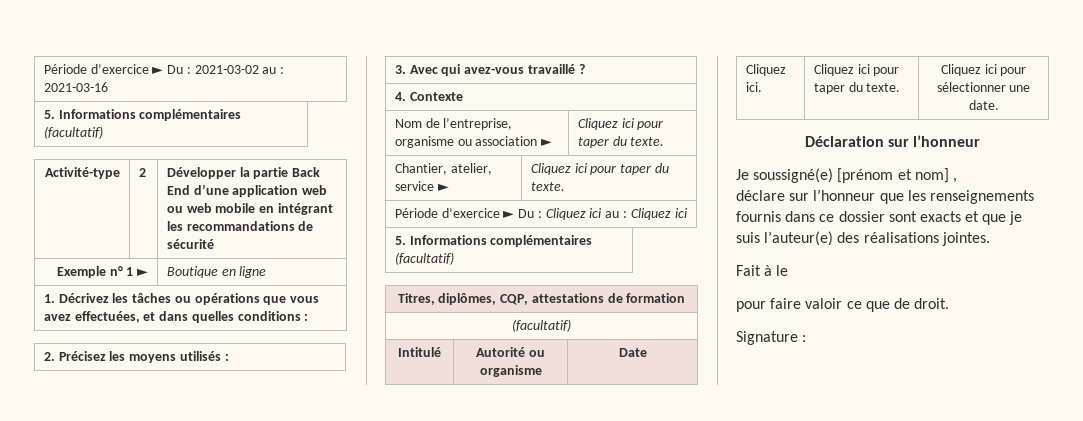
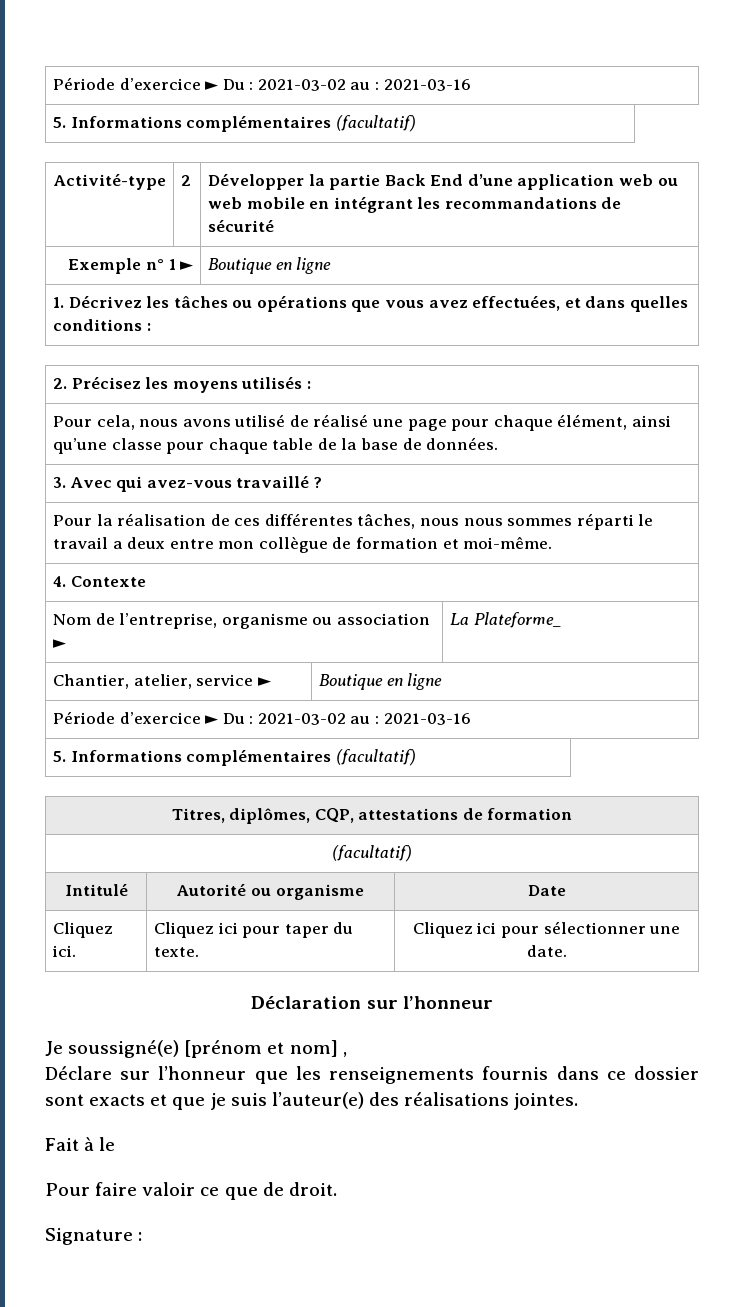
(229, 357) none -> [52,414,671,431] [52,437,499,454] // Pour cela, nous avons utilisé de réalisé une page pour chaque élément, ainsi qu’une classe pour chaque table de la base de données.
(585, 69) none -> [52,513,654,530] [52,536,553,553] // Pour la réalisation de ces différentes tâches, nous nous sommes réparti le travail a deux entre mon collègue de formation et moi-même.
[577,118,664,130] [577,136,665,148] [394,163,492,175] [394,181,449,191] [530,163,669,175] [530,182,565,191] [394,208,688,220] Cliquez ici pour taper du texte. // Chantier, atelier, service ► | Cliquez ici pour taper du texte. // Période d’exercice ► Du : Cliquez ici au : Cliquez ici -> [449,612,562,628] [52,674,272,689] [318,673,443,690] [52,711,471,725] La Plateforme_ // Chantier, atelier, service ► | Boutique en ligne // Période d’exercice ► Du : 2021-03-02 au : 2021-03-16
[736,190,785,201] déclare -> [45,1066,112,1080] Déclare
[736,301,766,312] pour -> [45,1183,90,1196] Pour

